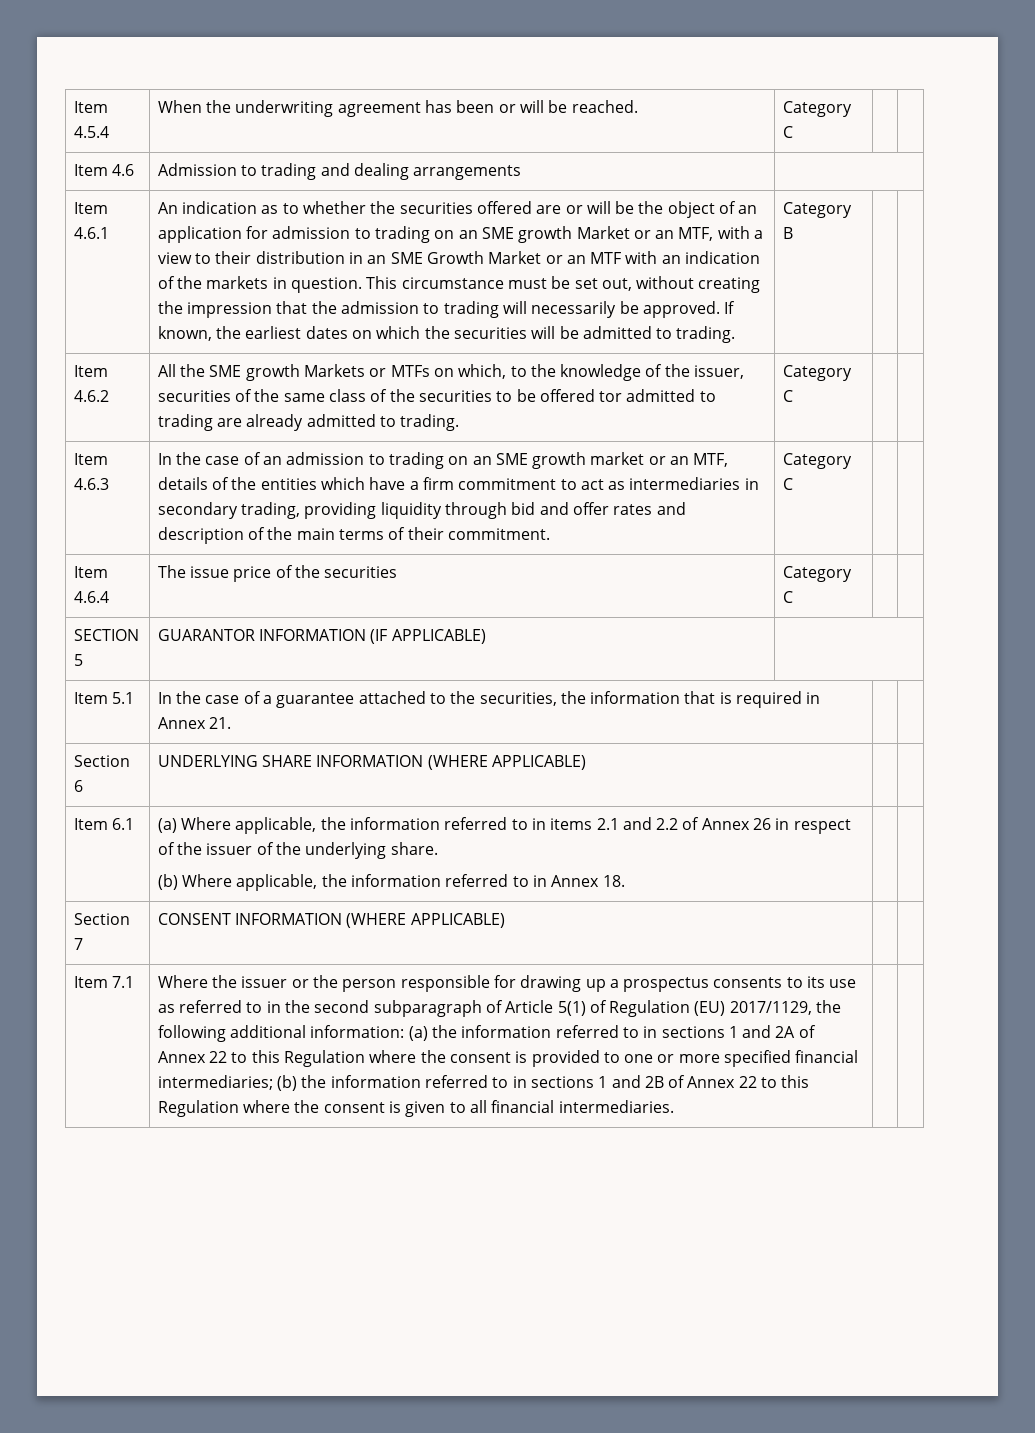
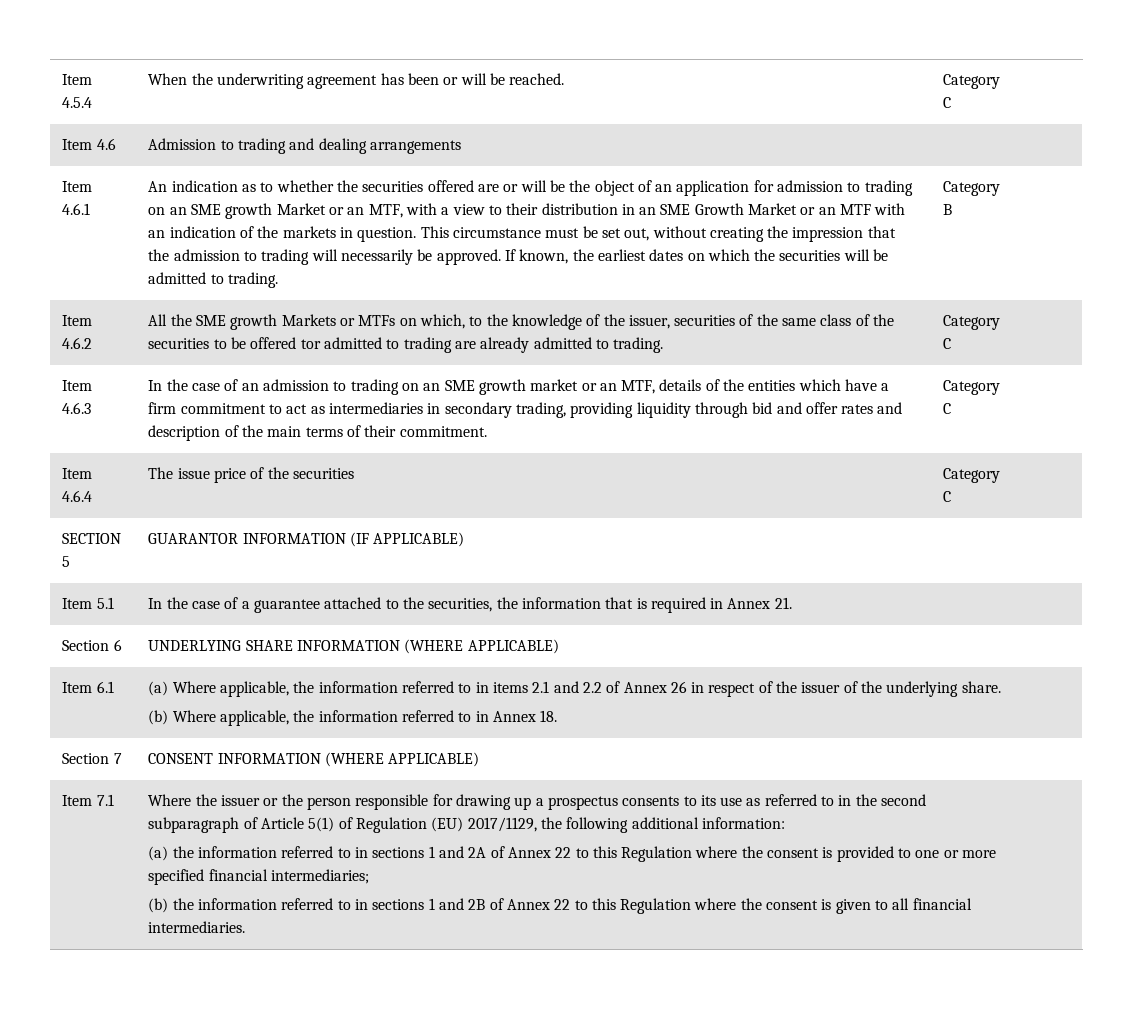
(405, 1031) none -> (785, 823) //
(273, 1082) none -> (369, 876) //

